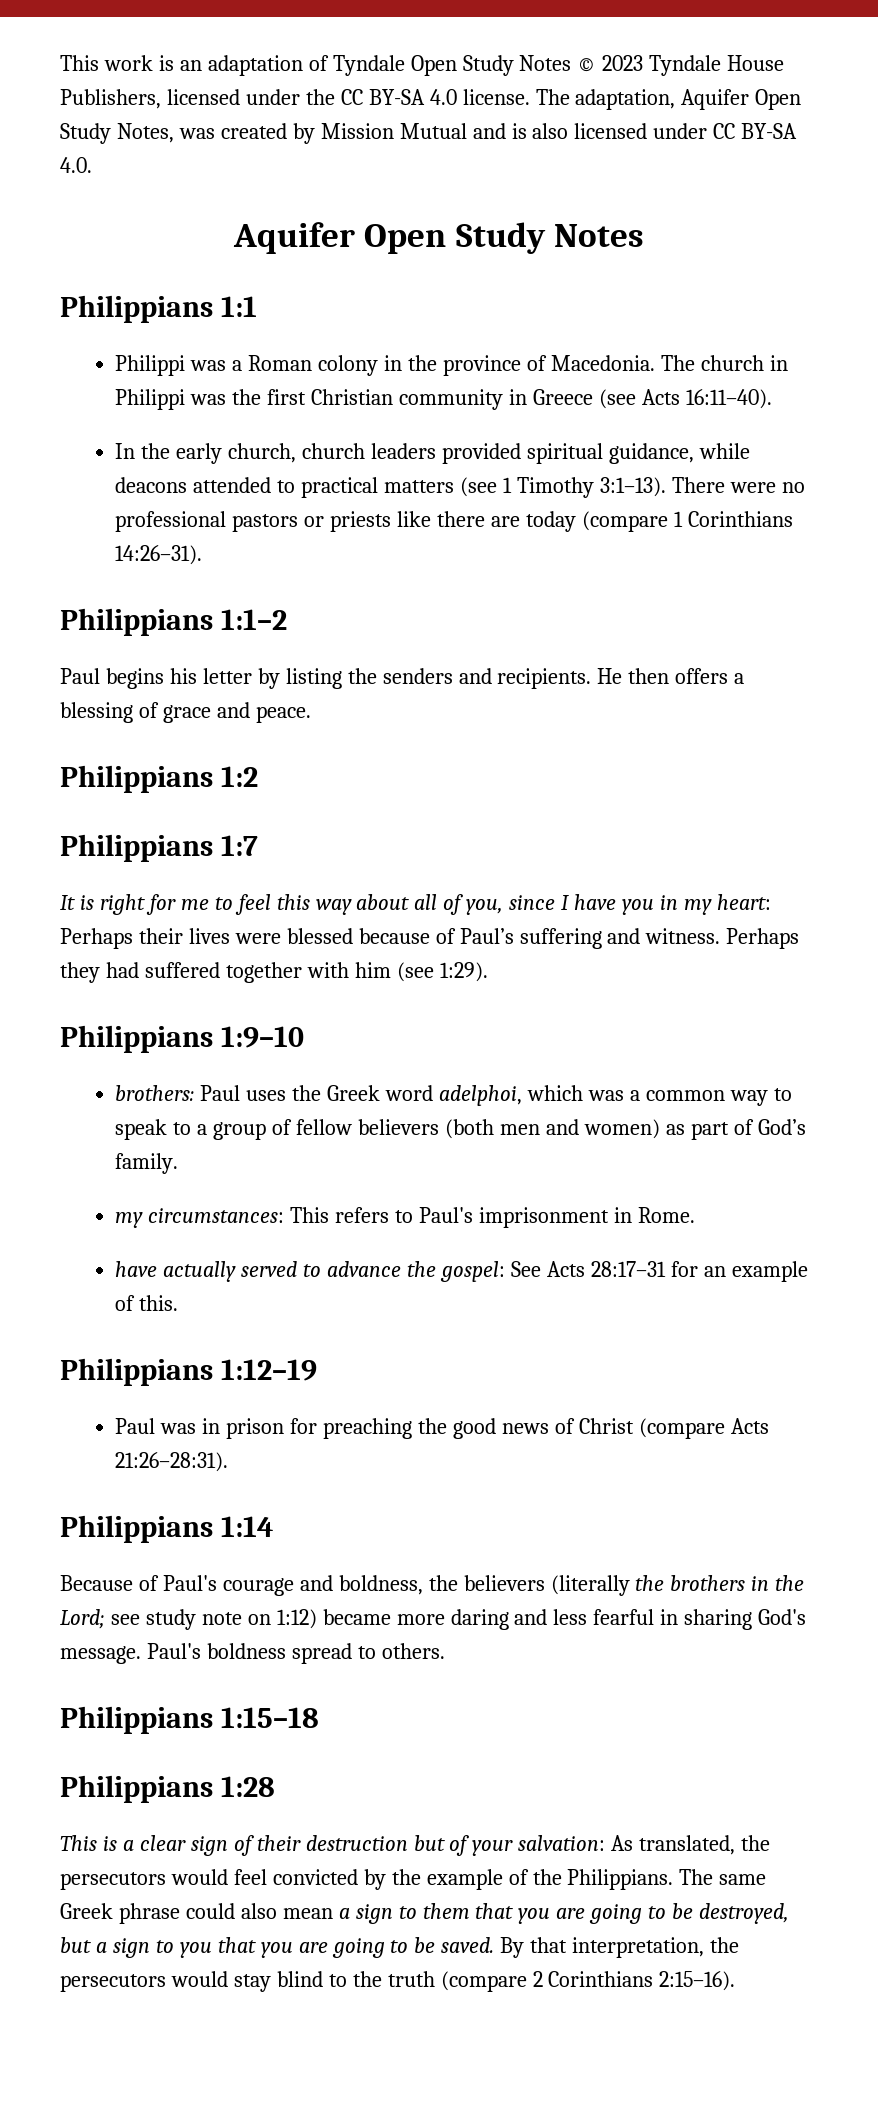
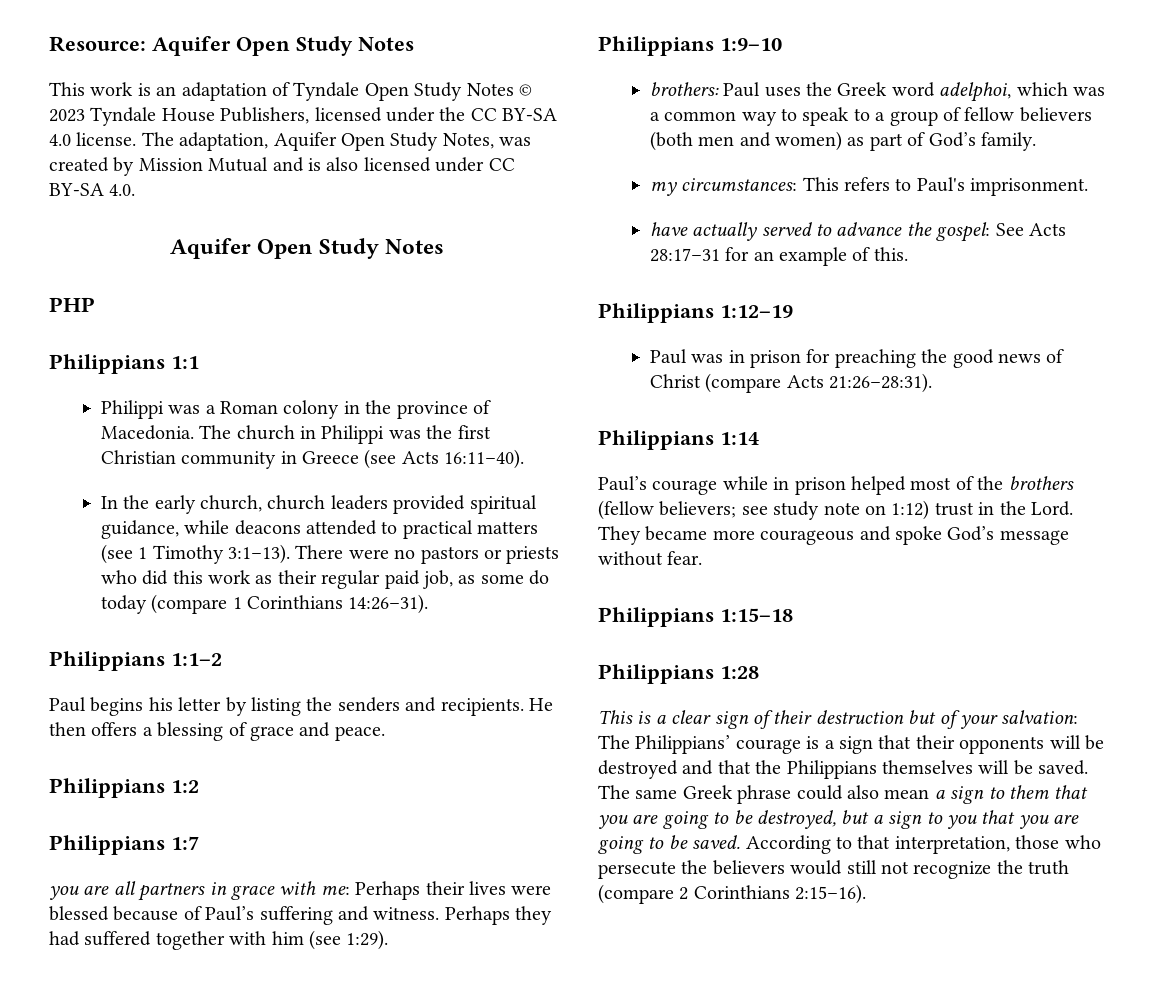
(60, 63) none -> [49,36,414,56] Resource: Aquifer Open Study Notes //
(644, 235) none -> [49,297,95,312] // PHP
[115,511,227,532] professional -> (416, 554) none
[397,511,521,527] like there are -> [100,570,550,589] who did this work as their regular paid job, as some do
[60,894,771,915] It is right for me to feel this way about all of you, since I have you in my heart: -> [49,881,350,901] you are all partners in grace with me:
[479,1207,695,1228] imprisonment in Rome. -> [970,178,1089,196] imprisonment.
[60,1575,805,1596] [60,1609,105,1629] Because of Paul's courage and boldness, the believers (literally the brothers in the Lord; -> [598,476,1074,495] [598,500,737,520] Paul’s courage while in prison helped most of the brothers (fellow believers;
[322,1609,807,1630] [60,1643,445,1664] became more daring and less fearful in sharing God's message. Paul's boldness spread to others. -> [934,501,1073,516] [598,526,1069,545] [598,551,703,566] trust in the Lord. They became more courageous and spoke God’s message without fear.
[611,1835,771,1855] [60,1869,674,1890] As translated, the persecutors would feel convicted by the example of the Philippians. -> [598,735,1104,754] [598,760,1089,779] The Philippians’ courage is a sign that their opponents will be destroyed and that the Philippians themselves will be saved.
[500,1937,740,1958] [60,1971,347,1992] By that interpretation, the persecutors would stay blind to -> [745,835,1101,854] [598,860,992,879] According to that interpretation, those who persecute the believers would still not recognize

